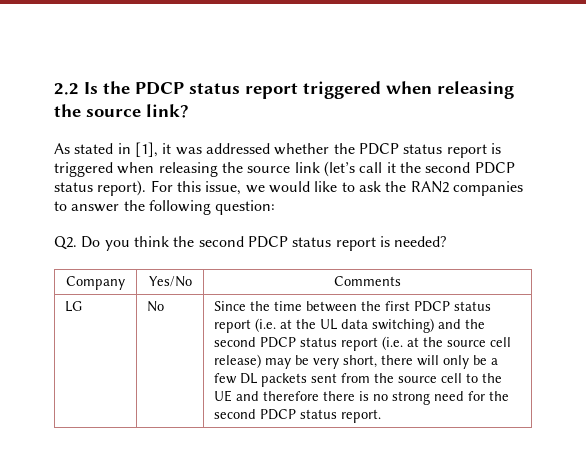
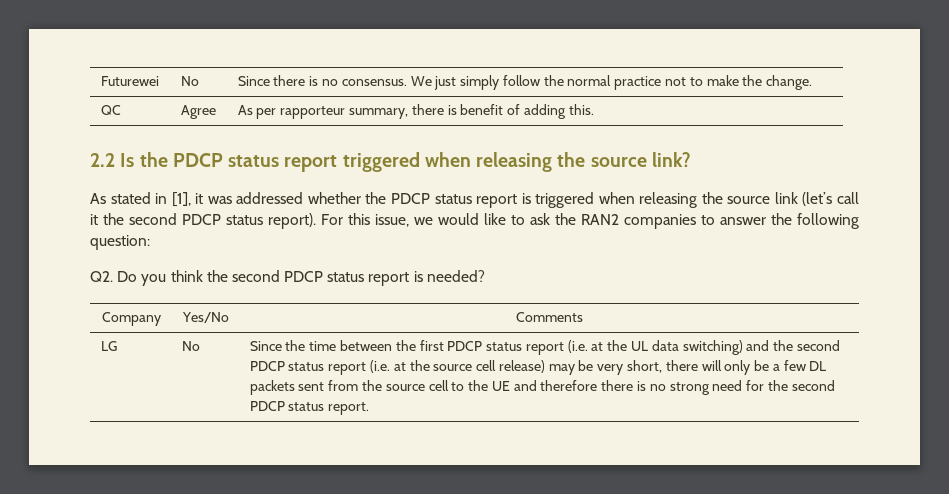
(54, 89) none -> [100,76,159,86] [180,76,199,86] [237,75,813,90] [100,105,121,115] [180,105,216,119] [237,104,594,119] Futurewei | No | Since there is no consensus. We just simply follow the normal practice not to make the change. // QC | Agree | As per rapporteur summary, there is benefit of adding this. //

